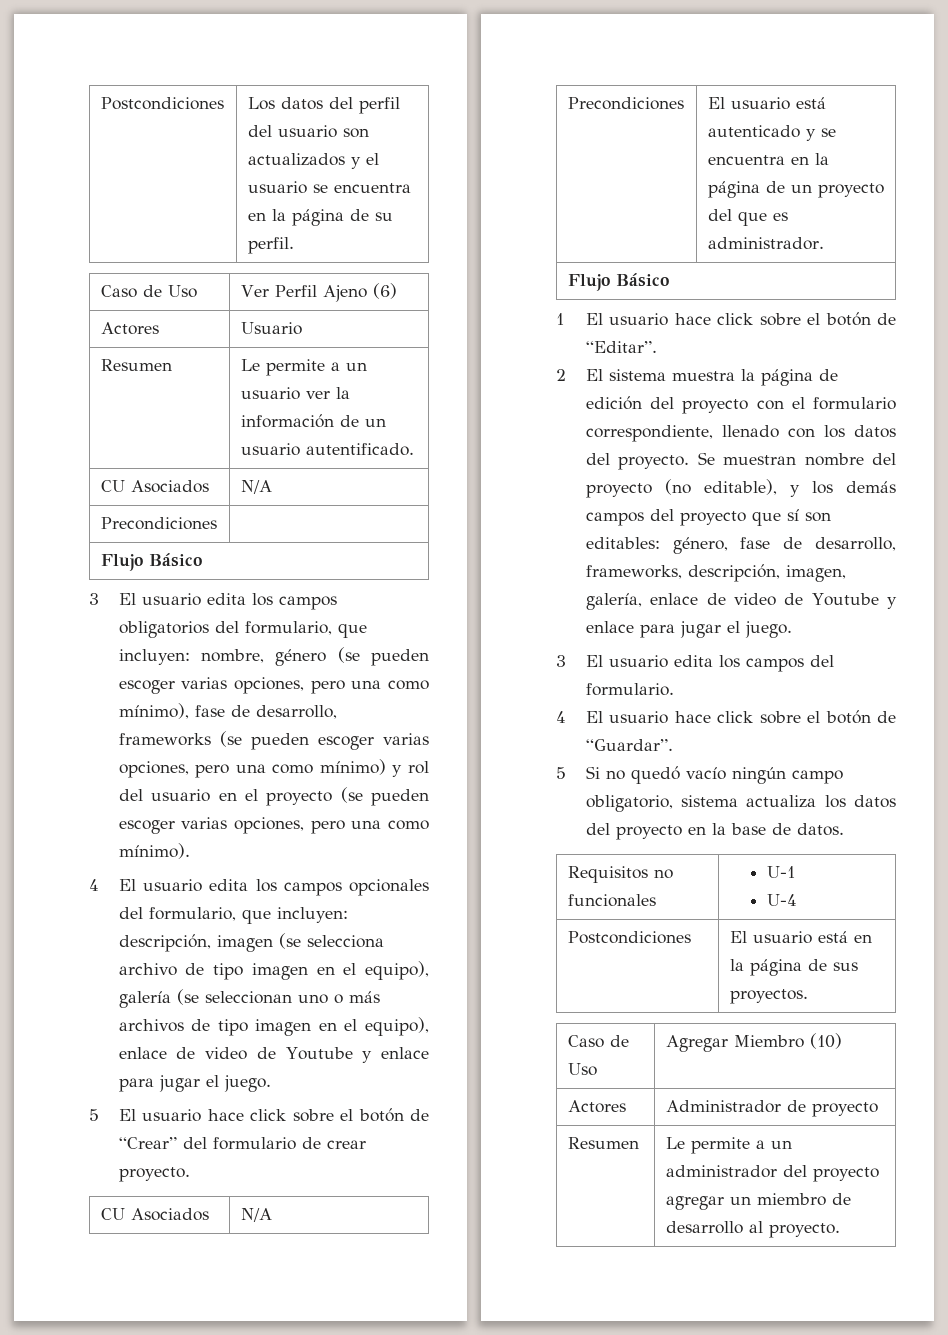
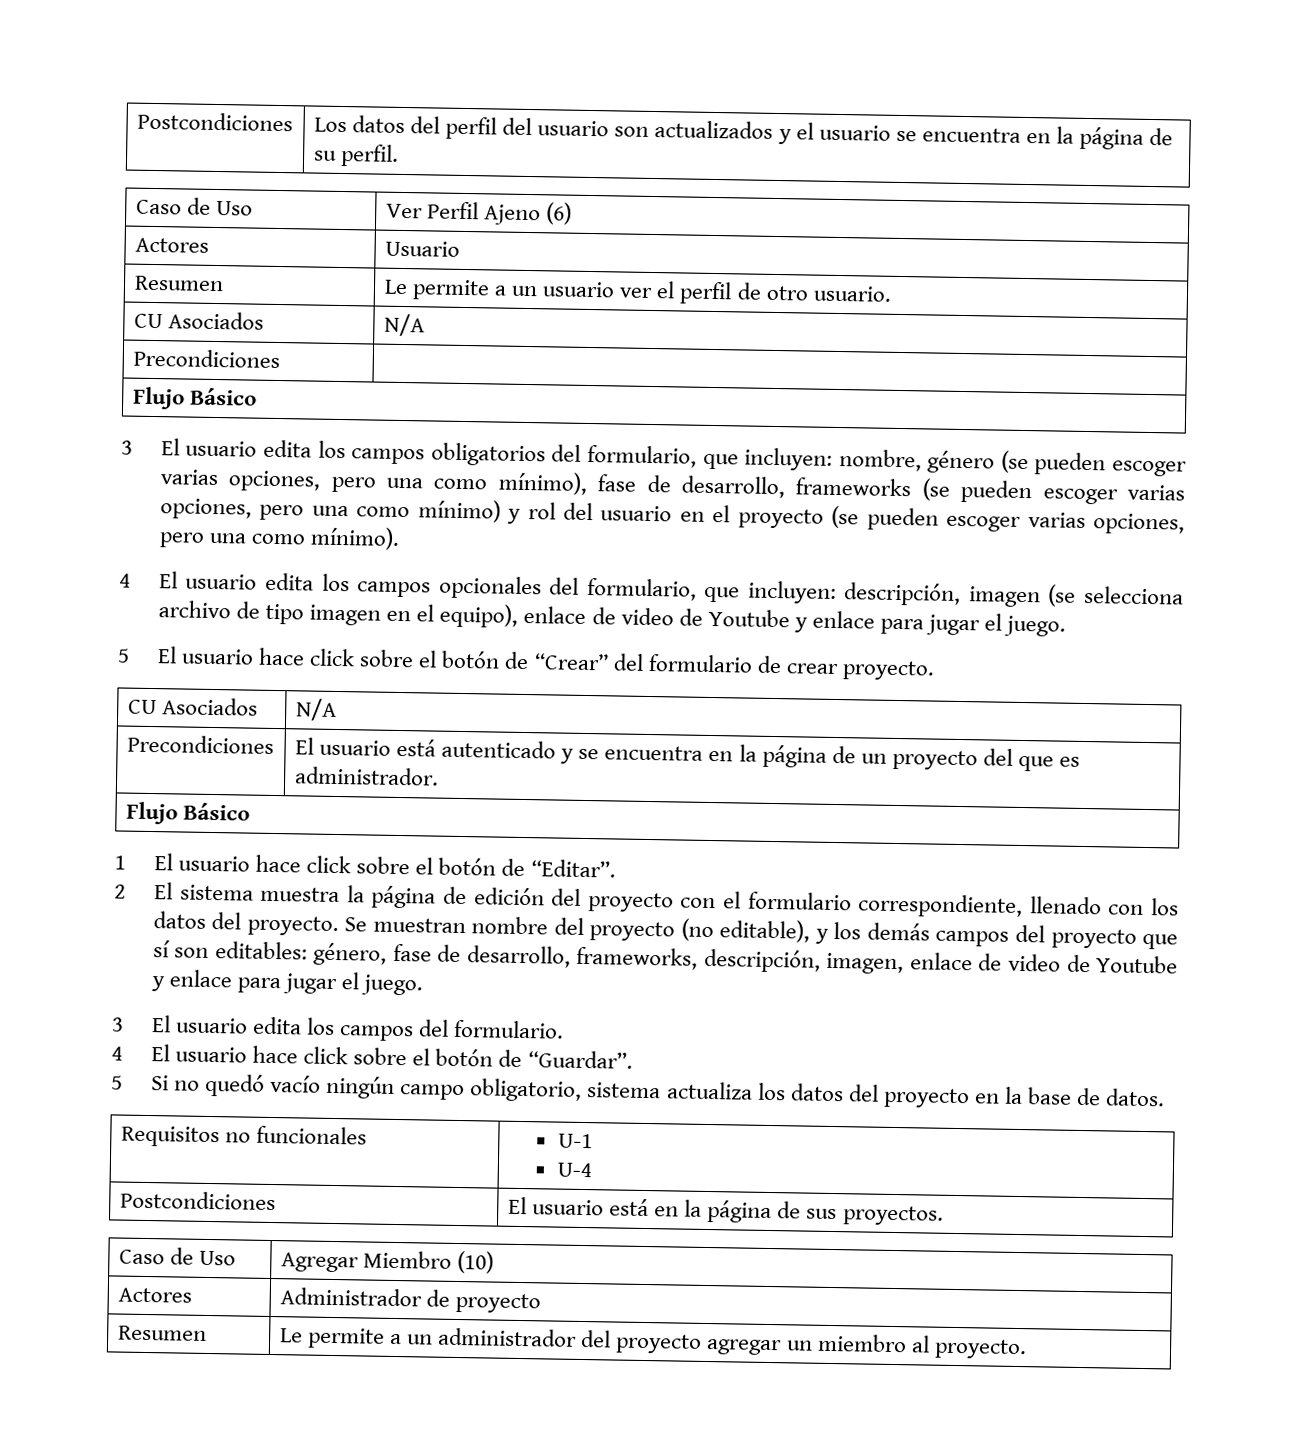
[335,387,350,399] [240,414,386,428] [240,443,414,456] la información de un usuario autentificado. -> [656,281,892,305] el perfil de otro usuario.
[118,989,380,1008] [118,1017,429,1036] galería (se seleccionan uno o más archivos de tipo imagen en el equipo), -> (519, 615) none
[585,593,642,610] galería, -> (905, 963) none
[831,1193,851,1205] [665,1221,743,1234] de desarrollo -> (907, 1343) none

